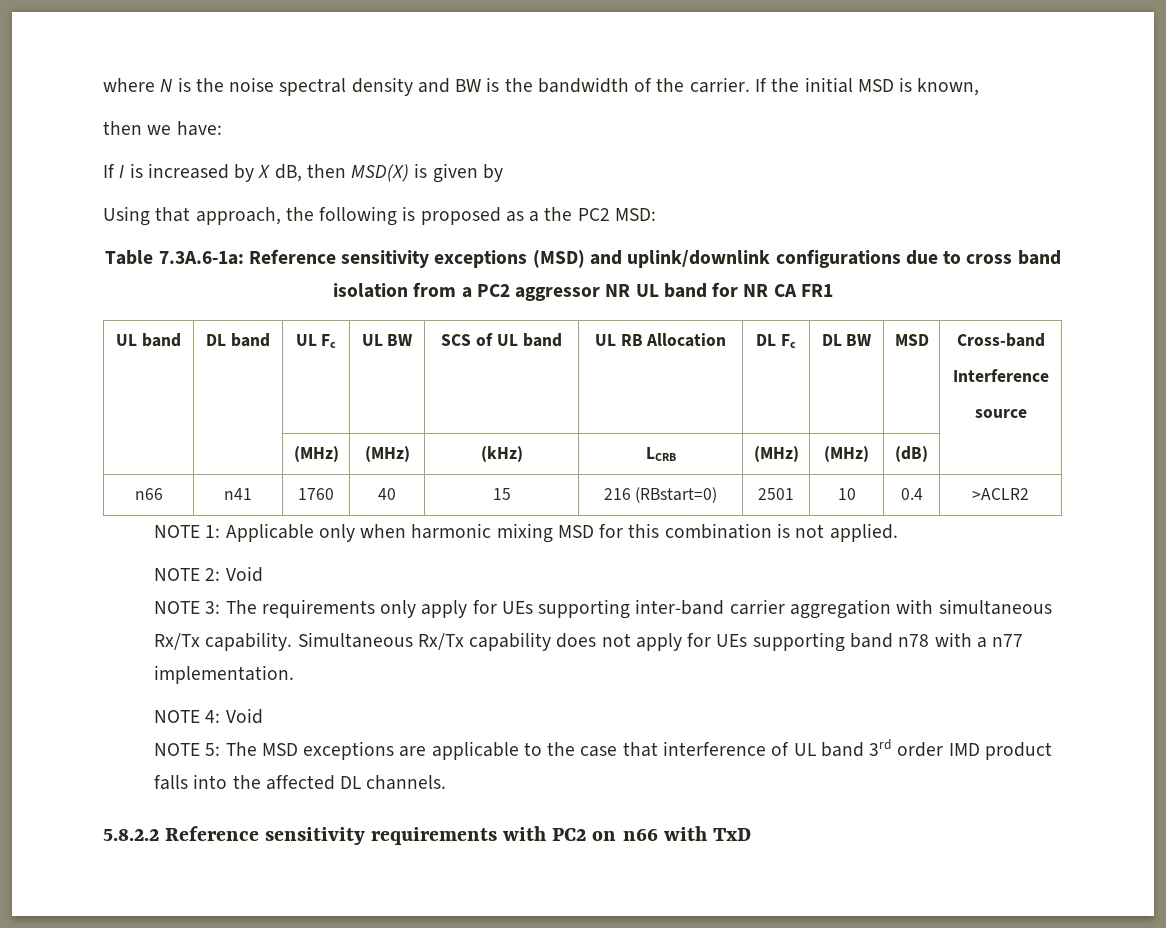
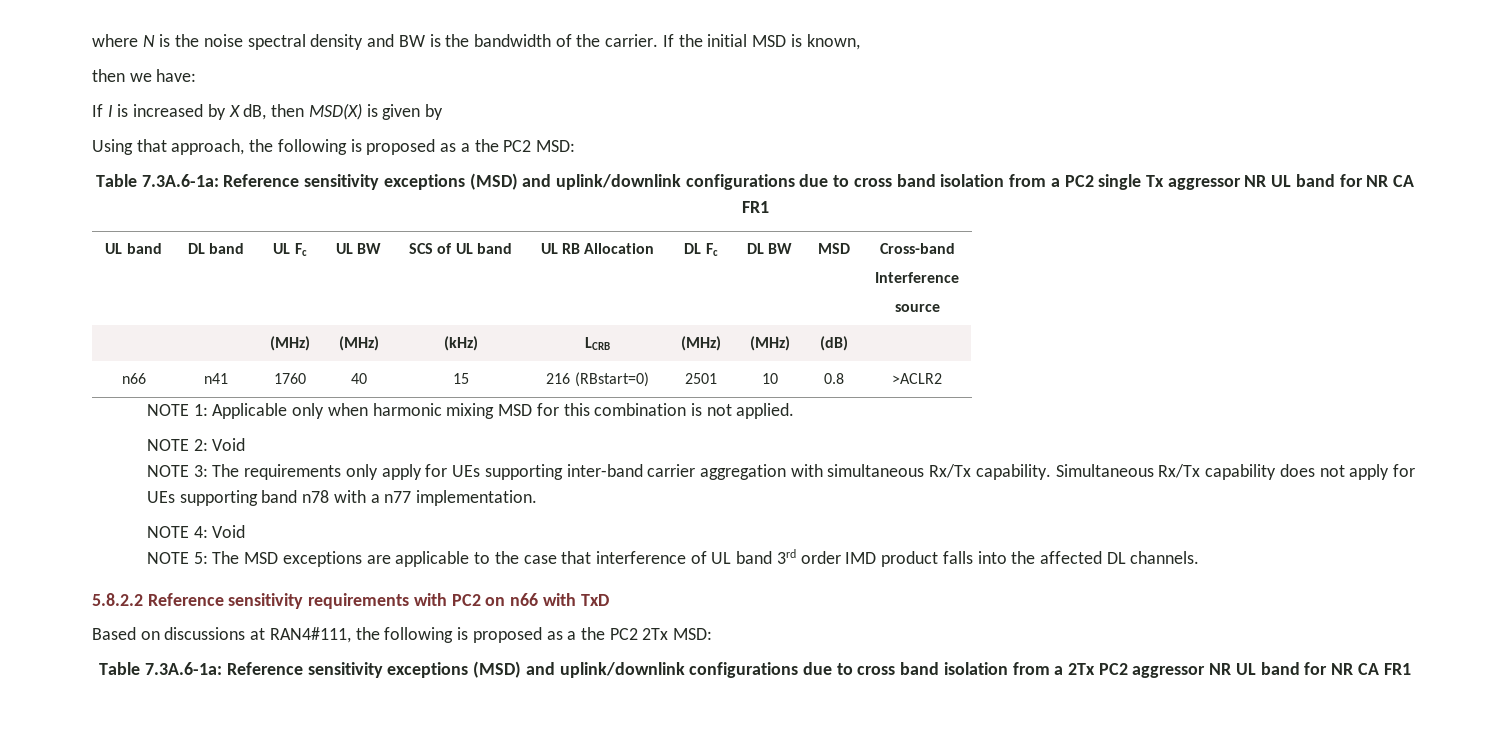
(510, 290) none -> [1098,174,1164,190] single Tx
[900,488,923,500] 0.4 -> [824,373,844,384] 0.8
(751, 834) none -> [92,627,713,643] [99,661,1411,678] // Based on discussions at RAN4#111, the following is proposed as a the PC2 2Tx MSD: // Table 7.3A.6-1a: Reference sensitivity exceptions (MSD) and uplink/downlink configurations due to cross band isolation from a 2Tx PC2 aggressor NR UL band for NR CA FR1

